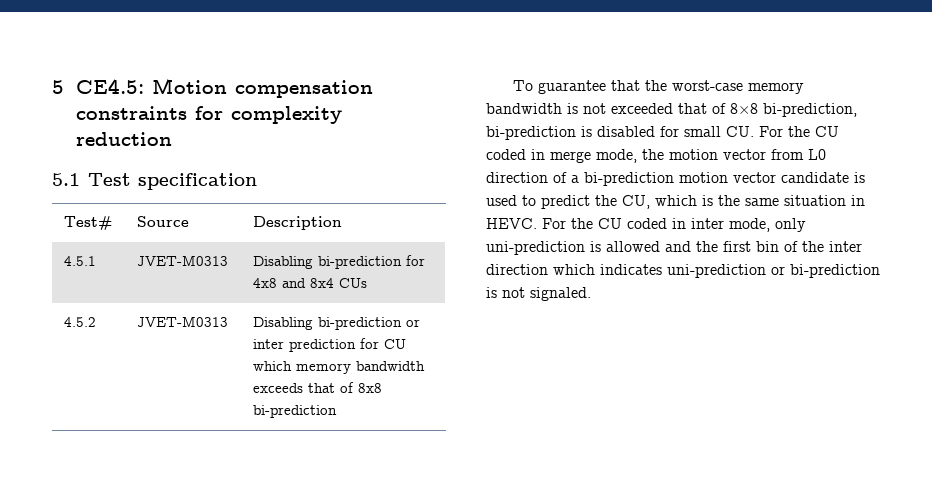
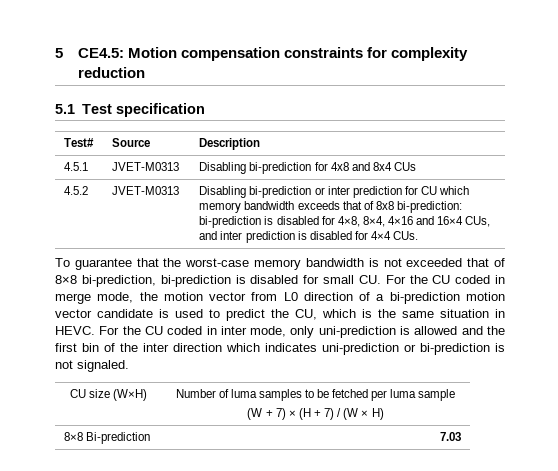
[253,405,338,418] bi-prediction -> [396,201,462,213] [199,216,491,228] [199,231,419,243] bi-prediction: bi-prediction is disabled for 4×8, 8×4, 4×16 and 16×4 CUs, and inter prediction is disabled for 4×4 CUs.
(591, 294) none -> [69,389,148,401] [175,389,456,401] [247,408,384,420] [64,432,151,444] [439,432,461,441] // CU size (W×H) | Number of luma samples to be fetched per luma sample // (W + 7) × (H + 7) / (W × H) // 8×8 Bi-prediction | 7.03

